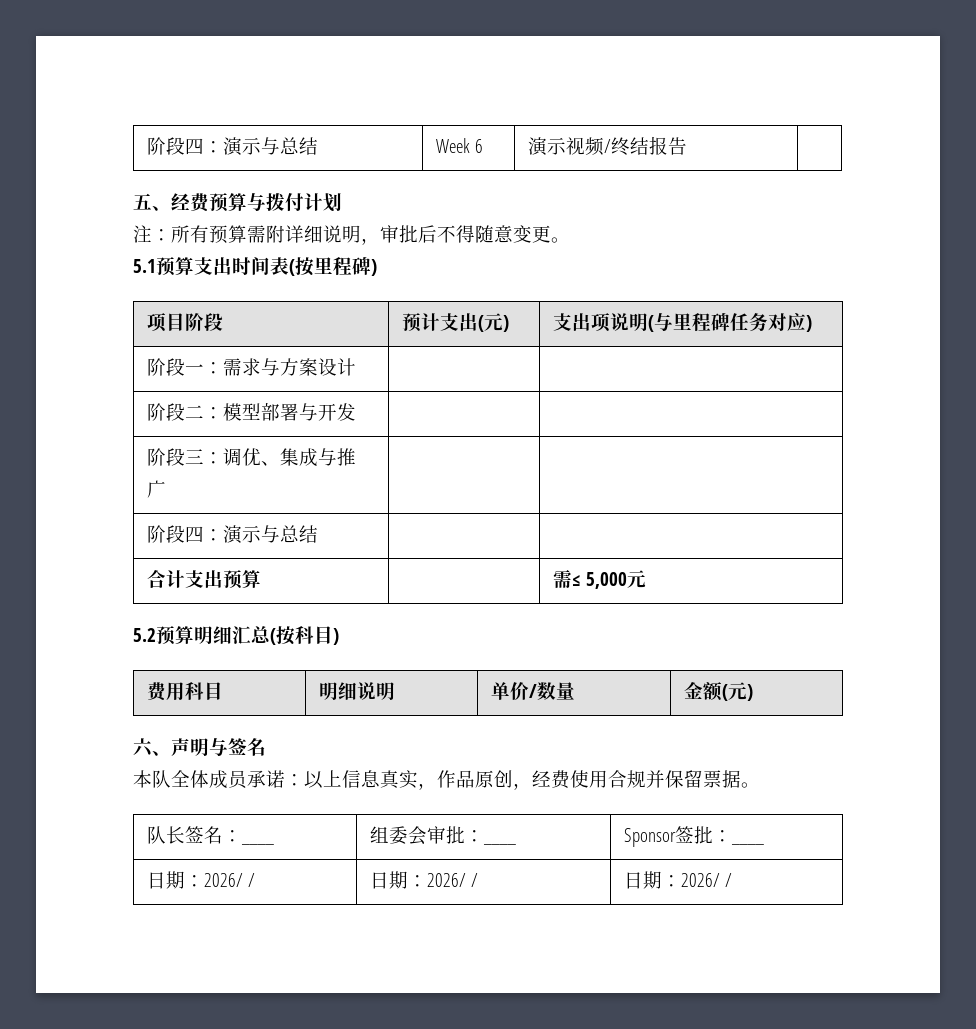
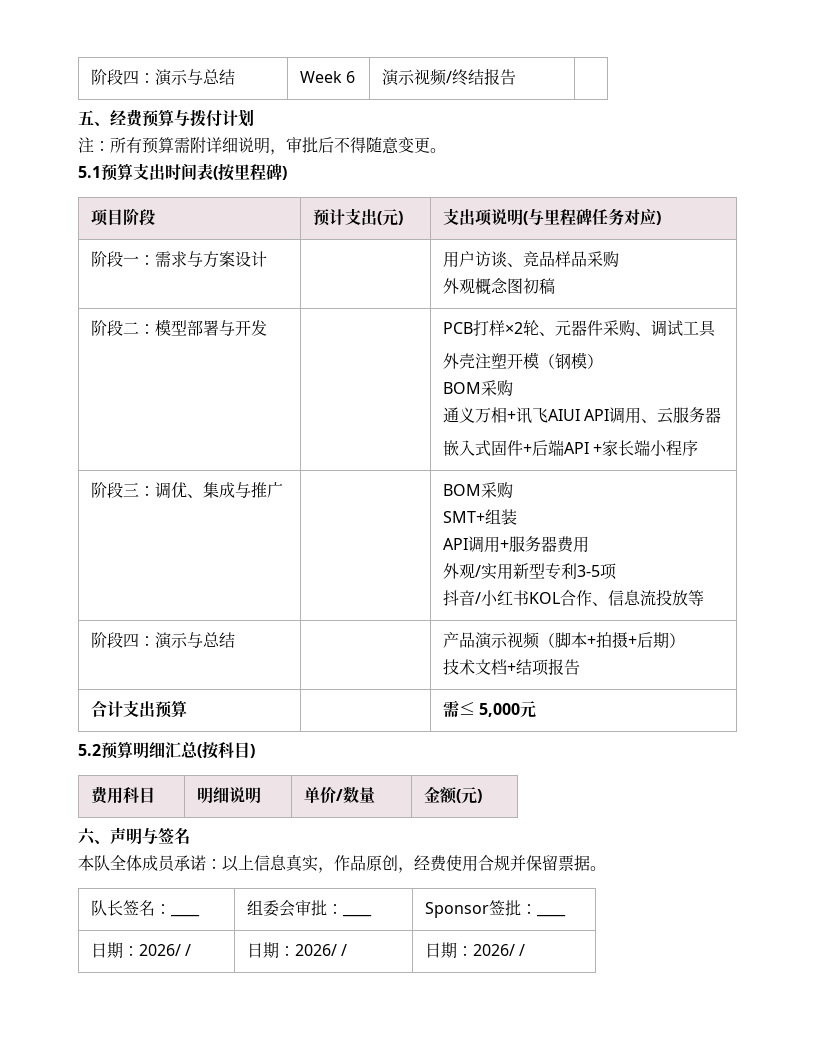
(357, 367) none -> [442,251,619,268] [442,278,555,295] 用户访谈、竞品样品采购 // 外观概念图初稿
(357, 412) none -> [442,320,716,337] [442,352,603,369] [442,380,513,397] [442,407,721,424] [442,440,698,457] PCB打样×2轮、元器件采购、调试工具 // 外壳注塑开模（钢模） // BOM采购 // 通义万相+讯飞AIUI API调用、云服务器 // 嵌入式固件+后端API +家长端小程序
(167, 489) none -> [442,482,513,499] [442,509,517,525] [442,536,589,553] [442,563,617,580] [442,589,704,606] BOM采购 // SMT+组装 // API调用+服务器费用 // 外观/实用新型专利3-5项 // 抖音/小红书KOL合作、信息流投放等
(319, 534) none -> [442,632,685,649] [442,658,580,676] 产品演示视频（脚本+拍摄+后期） // 技术文档+结项报告

